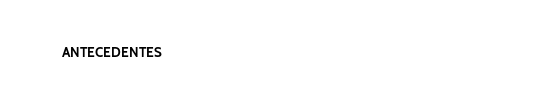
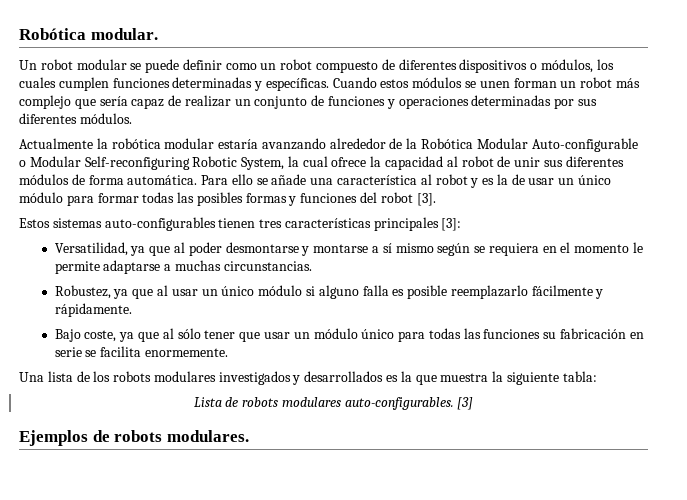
[62,47,162,57] ANTECEDENTES -> [19,28,158,40] [19,59,614,73] [19,77,640,91] [19,95,597,109] [19,113,132,124] [19,138,638,152] [19,156,624,170] [19,174,612,188] [19,192,436,206] [19,217,462,231] [54,242,643,256] [54,260,312,274] [54,285,604,299] [54,303,132,317] [54,328,644,342] [54,346,229,357] [19,371,597,385] [193,397,474,410] [19,430,249,446] Robótica modular. // Un robot modular se puede definir como un robot compuesto de diferentes dispositivos o módulos, los cuales cumplen funciones determinadas y específicas. Cuando estos módulos se unen forman un robot más complejo que sería capaz de realizar un conjunto de funciones y operaciones determinadas por sus diferentes módulos. // Actualmente la robótica modular estaría avanzando alrededor de la Robótica Modular Auto-configurable o Modular Self-reconfiguring Robotic System, la cual ofrece la capacidad al robot de unir sus diferentes módulos de forma automática. Para ello se añade una característica al robot y es la de usar un único módulo para formar todas las posibles formas y funciones del robot [3]. // Estos sistemas auto-configurables tienen tres características principales [3]: // Versatilidad, ya que al poder desmontarse y montarse a sí mismo según se requiera en el momento le permite adaptarse a muchas circunstancias. // Robustez, ya que al usar un único módulo si alguno falla es posible reemplazarlo fácilmente y rápidamente. // Bajo coste, ya que al sólo tener que usar un módulo único para todas las funciones su fabricación en serie se facilita enormemente. // Una lista de los robots modulares investigados y desarrollados es la que muestra la siguiente tabla: // Lista de robots modulares auto-configurables. [3] // Ejemplos de robots modulares.

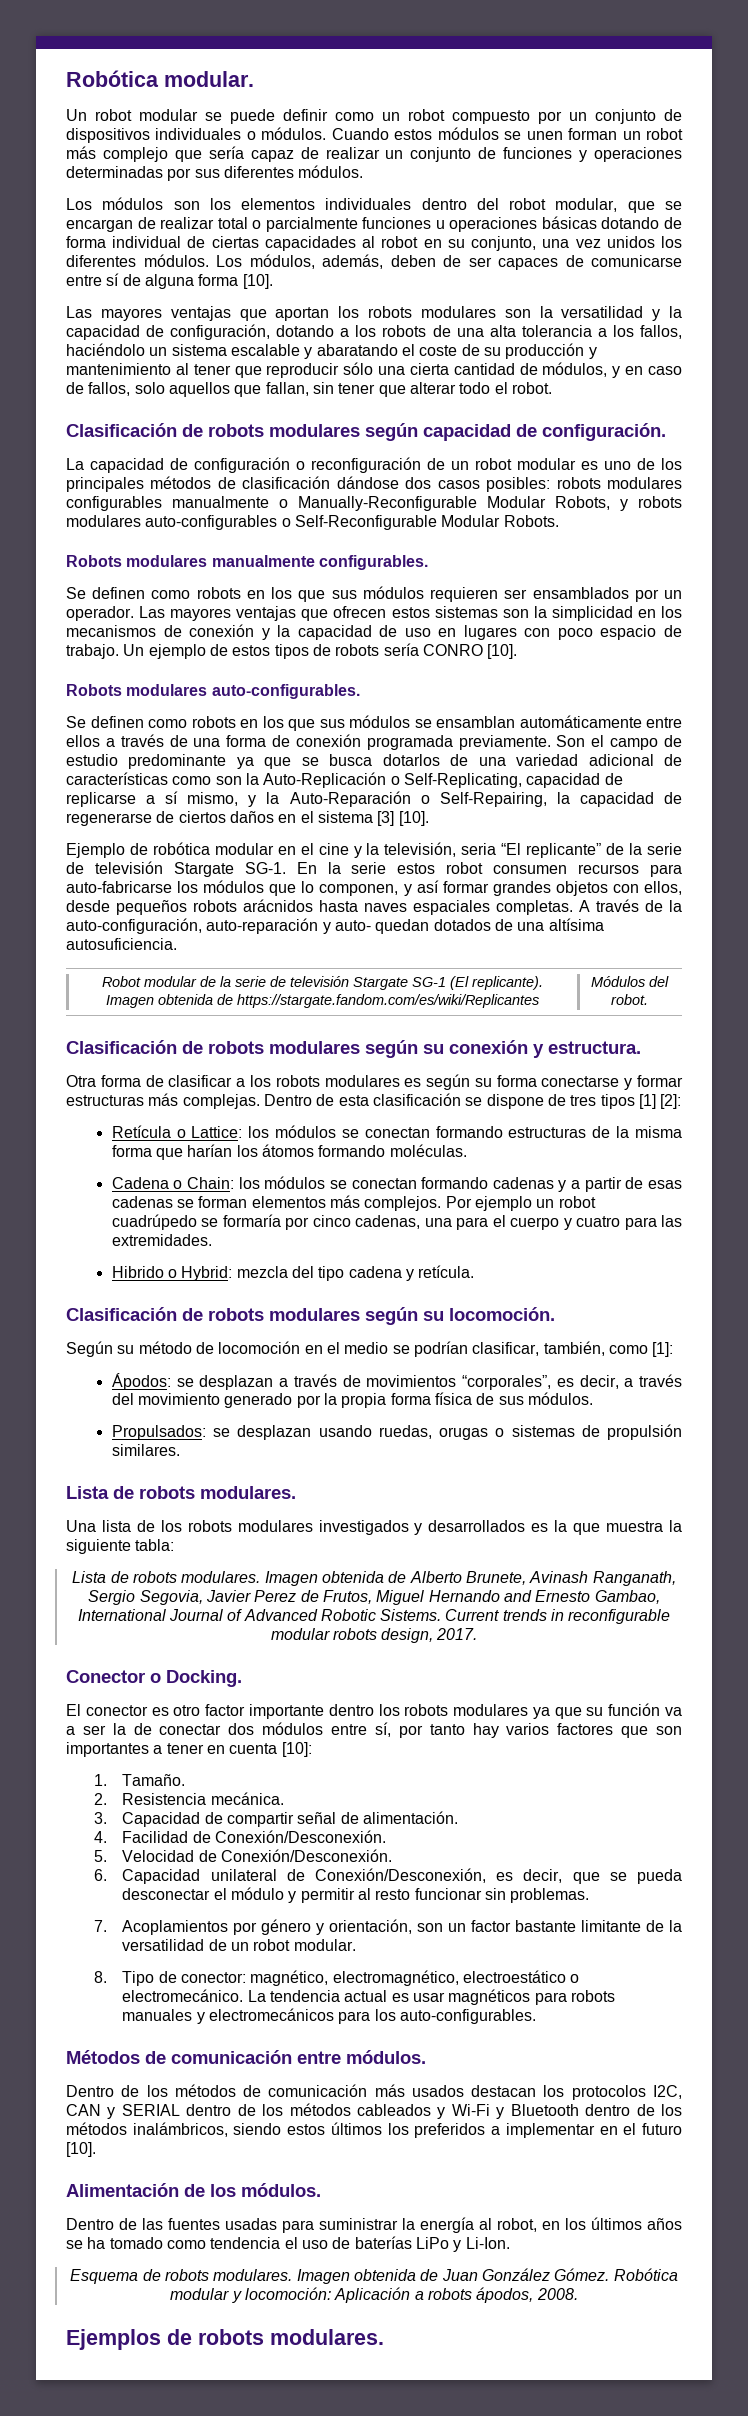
[381,59,614,73] [19,77,329,91] de diferentes dispositivos o módulos, los cuales cumplen funciones determinadas y específicas. -> [538,109,682,124] [66,127,327,143] por un conjunto de dispositivos individuales o módulos.
[19,138,638,152] [19,156,624,170] [19,174,612,188] [19,192,436,206] [19,217,462,231] [54,242,643,256] [54,260,312,274] [54,285,604,299] [54,303,132,317] [54,328,644,342] [54,346,229,357] Actualmente la robótica modular estaría avanzando alrededor de la Robótica Modular Auto-configurable o Modular Self-reconfiguring Robotic System, la cual ofrece la capacidad al robot de unir sus diferentes módulos de forma automática. Para ello se añade una característica al robot y es la de usar un único módulo para formar todas las posibles formas y funciones del robot [3]. // Estos sistemas auto-configurables tienen tres características principales [3]: // Versatilidad, ya que al poder desmontarse y montarse a sí mismo según se requiera en el momento le permite adaptarse a muchas circunstancias. // Robustez, ya que al usar un único módulo si alguno falla es posible reemplazarlo fácilmente y rápidamente. // Bajo coste, ya que al sólo tener que usar un módulo único para todas las funciones su fabricación en serie se facilita enormemente. -> [66,197,682,213] [66,216,682,232] [66,236,682,251] [66,254,682,270] [66,273,273,289] [66,306,682,321] [66,324,683,340] [66,343,597,359] [66,362,682,378] [66,382,552,397] [66,423,666,441] [66,457,682,473] [66,476,683,492] [66,496,682,511] [66,515,559,530] [66,555,428,570] [66,586,682,602] [66,606,682,621] [66,624,683,640] [66,643,518,659] [66,684,360,699] [66,715,682,731] [66,734,682,750] [66,754,682,769] [66,772,623,788] [66,791,683,807] [66,811,429,826] [66,842,683,858] [66,861,683,877] [66,880,682,896] [66,899,682,915] [66,918,604,934] [66,938,177,950] [101,976,543,990] [105,994,539,1008] [591,976,669,987] [611,994,648,1005] [66,1040,641,1058] [66,1074,683,1090] [66,1093,682,1109] [111,1125,683,1138] [111,1144,467,1160] [111,1176,682,1192] [111,1195,596,1211] [111,1214,682,1230] [111,1234,212,1246] [111,1265,475,1281] [66,1307,555,1325] [66,1341,674,1357] [111,1373,682,1390] [111,1392,593,1408] [111,1424,683,1440] [111,1444,180,1456] [66,1486,296,1499] Los módulos son los elementos individuales dentro del robot modular, que se encargan de realizar total o parcialmente funciones u operaciones básicas dotando de forma individual de ciertas capacidades al robot en su conjunto, una vez unidos los diferentes módulos. Los módulos, además, deben de ser capaces de comunicarse entre sí de alguna forma [10]. // Las mayores ventajas que aportan los robots modulares son la versatilidad y la capacidad de configuración, dotando a los robots de una alta tolerancia a los fallos, haciéndolo un sistema escalable y abaratando el coste de su producción y mantenimiento al tener que reproducir sólo una cierta cantidad de módulos, y en caso de fallos, solo aquellos que fallan, sin tener que alterar todo el robot. // Clasificación de robots modulares según capacidad de configuración. // La capacidad de configuración o reconfiguración de un robot modular es uno de los principales métodos de clasificación dándose dos casos posibles: robots modulares configurables manualmente o Manually-Reconfigurable Modular Robots, y robots modulares auto-configurables o Self-Reconfigurable Modular Robots. // Robots modulares manualmente configurables. // Se definen como robots en los que sus módulos requieren ser ensamblados por un operador. Las mayores ventajas que ofrecen estos sistemas son la simplicidad en los mecanismos de conexión y la capacidad de uso en lugares con poco espacio de trabajo. Un ejemplo de estos tipos de robots sería CONRO [10]. // Robots modulares auto-configurables. // Se definen como robots en los que sus módulos se ensamblan automáticamente entre ellos a través de una forma de conexión programada previamente. Son el campo de estudio predominante ya que se busca dotarlos de una variedad adicional de características como son la Auto-Replicación o Self-Replicating, capacidad de replicarse a sí mismo, y la Auto-Reparación o Self-Repairing, la capacidad de regenerarse de ciertos daños en el sistema [3] [10]. // Ejemplo de robótica modular en el cine y la televisión, seria “El replicante” de la serie de televisión Stargate SG-1. En la serie estos robot consumen recursos para auto-fabricarse los módulos que lo componen, y así formar grandes objetos con ellos, desde pequeños robots arácnidos hasta naves espaciales completas. A través de la auto-configuración, auto-reparación y auto- quedan dotados de una altísima autosuficiencia. // Robot modular de la serie de televisión Stargate SG-1 (El replicante). Imagen obtenida de https://stargate.fandom.com/es/wiki/Replicantes | Módulos del robot. // Clasificación de robots modulares según su conexión y estructura. // Otra forma de clasificar a los robots modulares es según su forma conectarse y formar estructuras más complejas. Dentro de esta clasificación se dispone de tres tipos [1] [2]: // Retícula o Lattice: los módulos se conectan formando estructuras de la misma forma que harían los átomos formando moléculas. // Cadena o Chain: los módulos se conectan formando cadenas y a partir de esas cadenas se forman elementos más complejos. Por ejemplo un robot cuadrúpedo se formaría por cinco cadenas, una para el cuerpo y cuatro para las extremidades. // Hibrido o Hybrid: mezcla del tipo cadena y retícula. // Clasificación de robots modulares según su locomoción. // Según su método de locomoción en el medio se podrían clasificar, también, como [1]: // Ápodos: se desplazan a través de movimientos “corporales”, es decir, a través del movimiento generado por la propia forma física de sus módulos. // Propulsados: se desplazan usando ruedas, orugas o sistemas de propulsión similares. // Lista de robots modulares.
[281,397,474,410] modulares auto-configurables. [3] -> [181,1571,676,1586] [88,1590,660,1605] [77,1609,671,1624] [270,1628,478,1643] [66,1670,242,1687] [66,1703,683,1719] [66,1722,683,1738] [66,1742,312,1757] [94,1774,186,1786] [94,1792,284,1805] [94,1811,458,1827] [94,1830,387,1843] [94,1849,393,1862] [94,1868,682,1884] [122,1887,590,1903] [94,1919,682,1935] [122,1939,356,1951] [94,1970,580,1986] [122,1989,615,2005] [122,2008,536,2024] [66,2050,426,2064] [66,2084,682,2100] [66,2103,683,2119] [66,2122,683,2138] [66,2142,96,2157] [66,2183,321,2197] [66,2217,682,2233] [66,2236,510,2252] [70,2268,678,2284] [170,2287,578,2303] modulares. Imagen obtenida de Alberto Brunete, Avinash Ranganath, Sergio Segovia, Javier Perez de Frutos, Miguel Hernando and Ernesto Gambao, International Journal of Advanced Robotic Sistems. Current trends in reconfigurable modular robots design, 2017. // Conector o Docking. // El conector es otro factor importante dentro los robots modulares ya que su función va a ser la de conectar dos módulos entre sí, por tanto hay varios factores que son importantes a tener en cuenta [10]: // 1. Tamaño. // 2. Resistencia mecánica. // 3. Capacidad de compartir señal de alimentación. // 4. Facilidad de Conexión/Desconexión. // 5. Velocidad de Conexión/Desconexión. // 6. Capacidad unilateral de Conexión/Desconexión, es decir, que se pueda desconectar el módulo y permitir al resto funcionar sin problemas. // 7. Acoplamientos por género y orientación, son un factor bastante limitante de la versatilidad de un robot modular. // 8. Tipo de conector: magnético, electromagnético, electroestático o electromecánico. La tendencia actual es usar magnéticos para robots manuales y electromecánicos para los auto-configurables. // Métodos de comunicación entre módulos. // Dentro de los métodos de comunicación más usados destacan los protocolos I2C, CAN y SERIAL dentro de los métodos cableados y Wi-Fi y Bluetooth dentro de los métodos inalámbricos, siendo estos últimos los preferidos a implementar en el futuro [10]. // Alimentación de los módulos. // Dentro de las fuentes usadas para suministrar la energía al robot, en los últimos años se ha tomado como tendencia el uso de baterías LiPo y Li-Ion. // Esquema de robots modulares. Imagen obtenida de Juan González Gómez. Robótica modular y locomoción: Aplicación a robots ápodos, 2008.

